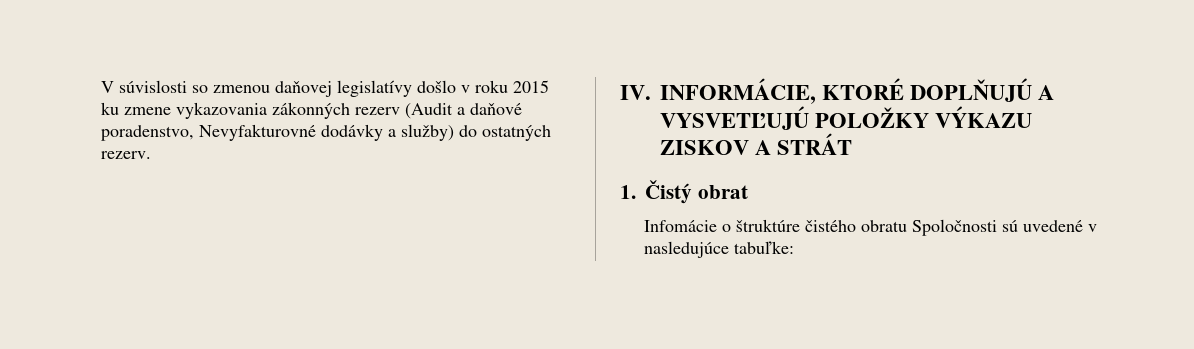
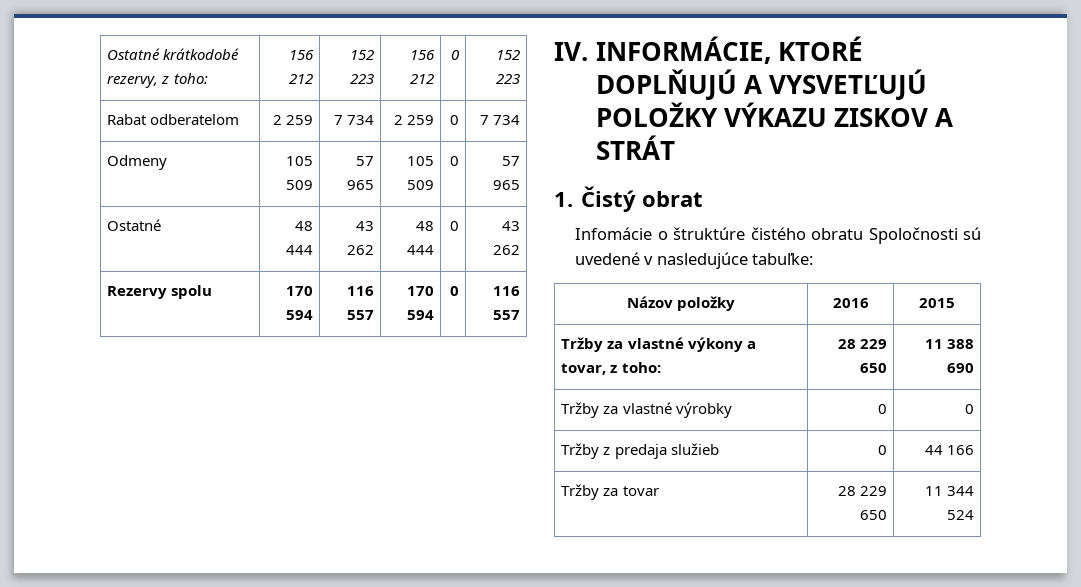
[101,80,550,97] [101,102,523,119] [101,124,552,141] [101,151,152,159] V súvislosti so zmenou daňovej legislatívy došlo v roku 2015 ku zmene vykazovania zákonných rezerv (Audit a daňové poradenstvo, Nevyfakturovné dodávky a služby) do ostatných rezerv. -> [107,48,240,60] [107,73,208,88] [288,50,314,60] [288,74,313,84] [349,50,374,60] [349,74,374,84] [409,50,435,60] [409,74,434,84] [450,50,460,60] [495,50,520,60] [495,74,520,84] [107,114,240,125] [272,115,313,125] [333,115,374,125] [393,115,434,125] [449,115,459,125] [479,115,520,125] [107,155,168,170] [285,156,313,166] [285,180,313,190] [355,156,374,166] [346,180,374,190] [406,156,434,166] [406,180,434,190] [449,156,459,166] [501,156,520,166] [492,180,520,190] [107,219,162,231] [294,221,313,231] [285,245,313,255] [355,221,374,231] [346,245,374,255] [415,221,434,231] [406,245,434,255] [449,221,459,231] [501,221,520,231] [492,245,520,255] [107,285,213,299] [285,286,313,296] [285,310,313,320] [346,286,374,296] [346,310,374,320] [406,286,434,296] [406,310,434,320] [449,286,459,296] [492,286,520,296] [492,310,520,320] Ostatné krátkodobé rezervy, z toho: | 156 212 | 152 223 | 156 212 | 0 | 152 223 // Rabat odberatelom | 2 259 | 7 734 | 2 259 | 0 | 7 734 // Odmeny | 105 509 | 57 965 | 105 509 | 0 | 57 965 // Ostatné | 48 444 | 43 262 | 48 444 | 0 | 43 262 // Rezervy spolu | 170 594 | 116 557 | 170 594 | 0 | 116 557
(795, 247) none -> [626,296,736,311] [832,298,869,308] [919,298,955,308] [561,337,756,352] [561,362,661,375] [837,339,887,349] [859,363,887,373] [924,339,974,349] [946,363,974,373] [561,402,732,418] [877,404,887,414] [964,404,974,414] [561,443,719,459] [877,445,887,455] [924,445,974,455] [561,484,659,500] [837,486,887,496] [859,510,887,520] [924,486,974,496] [946,510,974,520] // Názov položky | 2016 | 2015 // Tržby za vlastné výkony a tovar, z toho: | 28 229 650 | 11 388 690 // Tržby za vlastné výrobky | 0 | 0 // Tržby z predaja služieb | 0 | 44 166 // Tržby za tovar | 28 229 650 | 11 344 524

